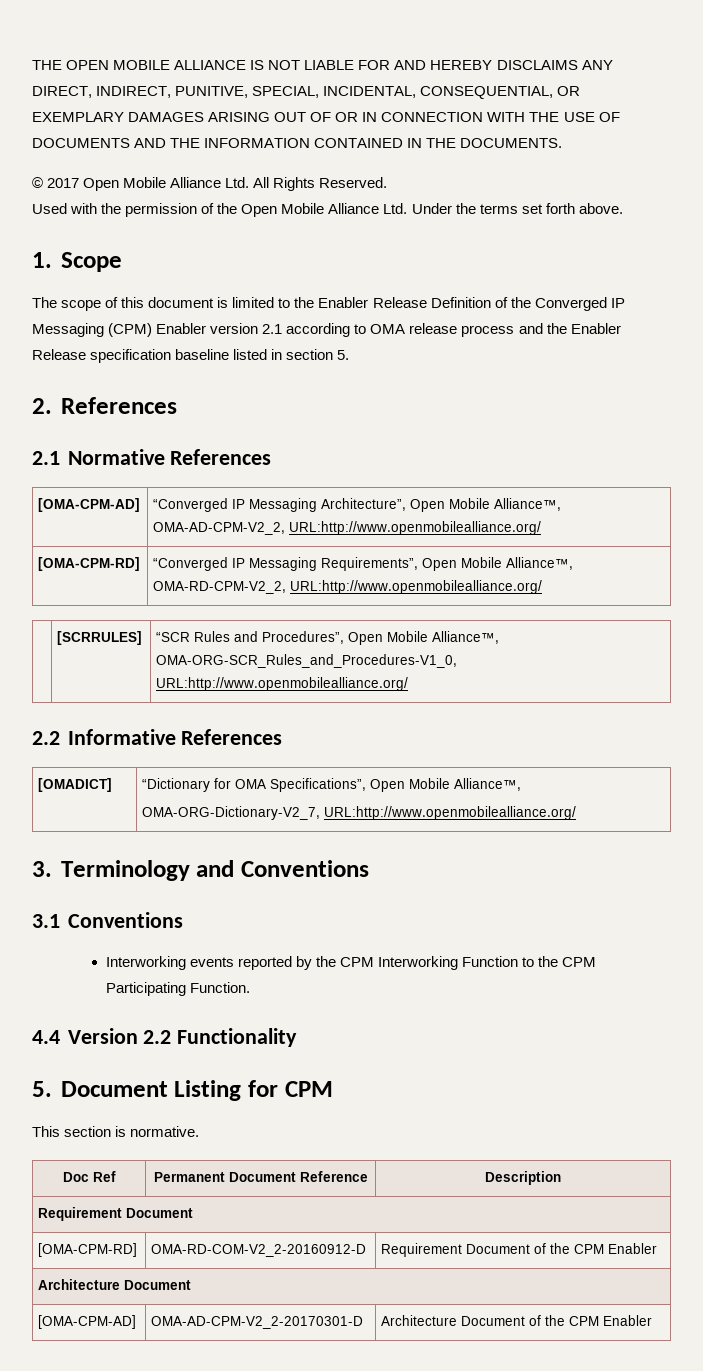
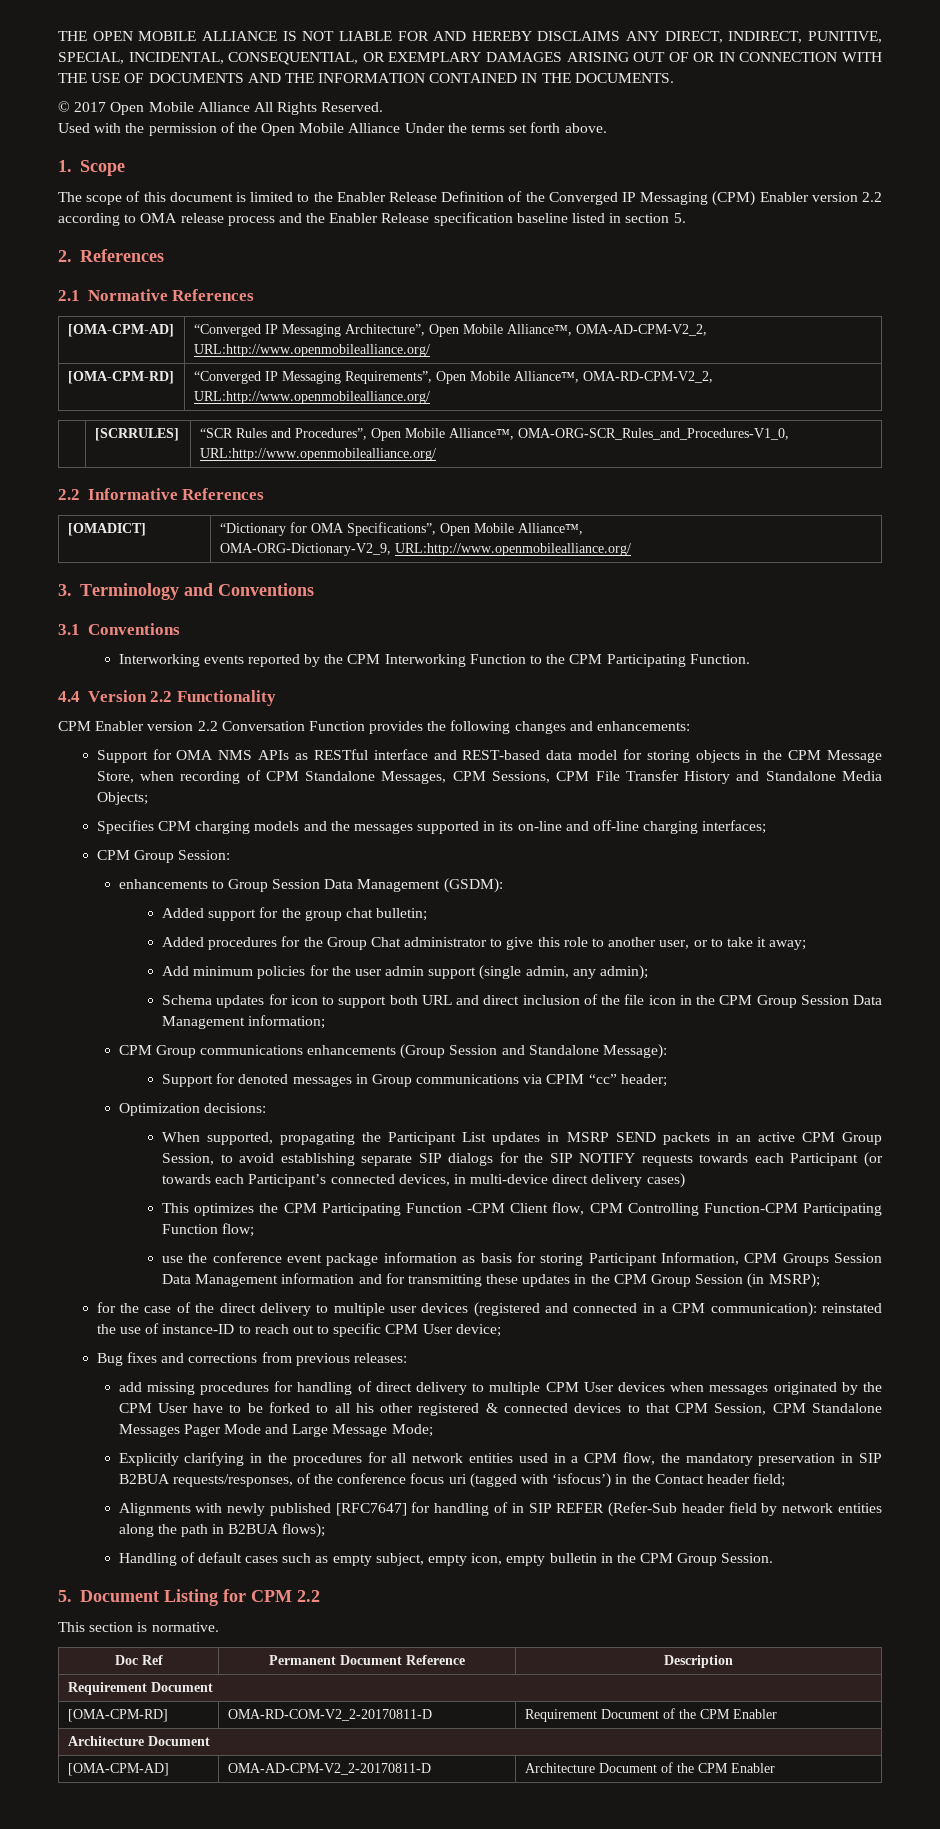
[225,177,250,188] Ltd. -> (250, 107) none
[383,203,408,214] Ltd. -> (401, 128) none
[262,324,283,334] 2.1 -> [862,192,883,202] 2.2
[142,806,321,820] OMA-ORG-Dictionary-V2_7, -> [219,543,391,556] OMA-ORG-Dictionary-V2_9,
(298, 1037) none -> [58,720,691,734] [96,749,883,763] [96,770,882,784] [96,792,148,805] [96,820,767,834] [96,850,231,863] [118,878,503,893] [162,907,428,921] [162,936,807,950] [162,965,649,980] [162,994,882,1008] [162,1015,326,1029] [118,1044,668,1059] [162,1073,667,1087] [118,1103,266,1116] [162,1132,882,1145] [162,1152,883,1167] [162,1173,685,1188] [162,1202,882,1216] [162,1223,255,1237] [162,1252,882,1266] [162,1273,820,1288] [96,1302,883,1317] [96,1323,501,1337] [96,1352,407,1366] [118,1381,883,1395] [118,1402,883,1416] [118,1424,433,1437] [118,1452,883,1466] [118,1473,786,1488] [118,1502,882,1517] [118,1523,326,1538] [118,1552,774,1566] // CPM Enabler version 2.2 Conversation Function provides the following changes and enhancements: // Support for OMA NMS APIs as RESTful interface and REST-based data model for storing objects in the CPM Message Store, when recording of CPM Standalone Messages, CPM Sessions, CPM File Transfer History and Standalone Media Objects; // Specifies CPM charging models and the messages supported in its on-line and off-line charging interfaces; // CPM Group Session: // enhancements to Group Session Data Management (GSDM): // Added support for the group chat bulletin; // Added procedures for the Group Chat administrator to give this role to another user, or to take it away; // Add minimum policies for the user admin support (single admin, any admin); // Schema updates for icon to support both URL and direct inclusion of the file icon in the CPM Group Session Data Management information; // CPM Group communications enhancements (Group Session and Standalone Message): // Support for denoted messages in Group communications via CPIM “cc” header; // Optimization decisions: // When supported, propagating the Participant List updates in MSRP SEND packets in an active CPM Group Session, to avoid establishing separate SIP dialogs for the SIP NOTIFY requests towards each Participant (or towards each Participant’s connected devices, in multi-device direct delivery cases) // This optimizes the CPM Participating Function -CPM Client flow, CPM Controlling Function-CPM Participating Function flow; // use the conference event package information as basis for storing Participant Information, CPM Groups Session Data Management information and for transmitting these updates in the CPM Group Session (in MSRP); // for the case of the direct delivery to multiple user devices (registered and connected in a CPM communication): reinstated the use of instance-ID to reach out to specific CPM User device; // Bug fixes and corrections from previous releases: // add missing procedures for handling of direct delivery to multiple CPM User devices when messages originated by the CPM User have to be forked to all his other registered & connected devices to that CPM Session, CPM Standalone Messages Pager Mode and Large Message Mode; // Explicitly clarifying in the procedures for all network entities used in a CPM flow, the mandatory preservation in SIP B2BUA requests/responses, of the conference focus uri (tagged with ‘isfocus’) in the Contact header field; // Alignments with newly published [RFC7647] for handling of in SIP REFER (Refer-Sub header field by network entities along the path in B2BUA flows); // Handling of default cases such as empty subject, empty icon, empty bulletin in the CPM Group Session.
(333, 1089) none -> [296,1590,320,1602] 2.2
[151,1244,367,1257] OMA-RD-COM-V2_2-20160912-D -> [227,1709,432,1721] OMA-RD-COM-V2_2-20170811-D
[151,1316,364,1329] OMA-AD-CPM-V2_2-20170301-D -> [227,1763,431,1775] OMA-AD-CPM-V2_2-20170811-D

